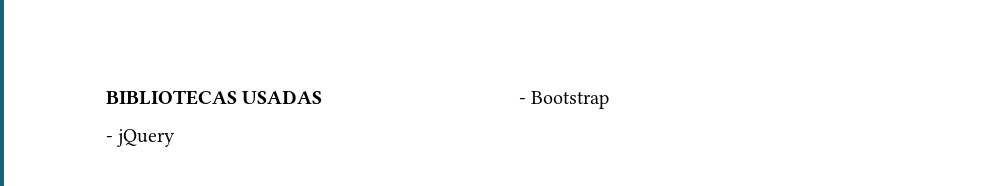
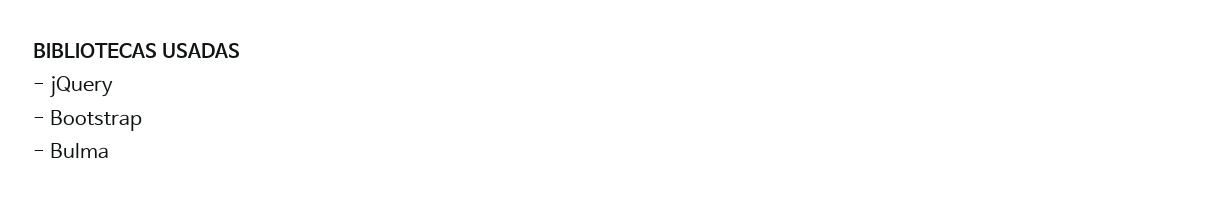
(610, 100) none -> [33,143,110,159] // - Bulma

